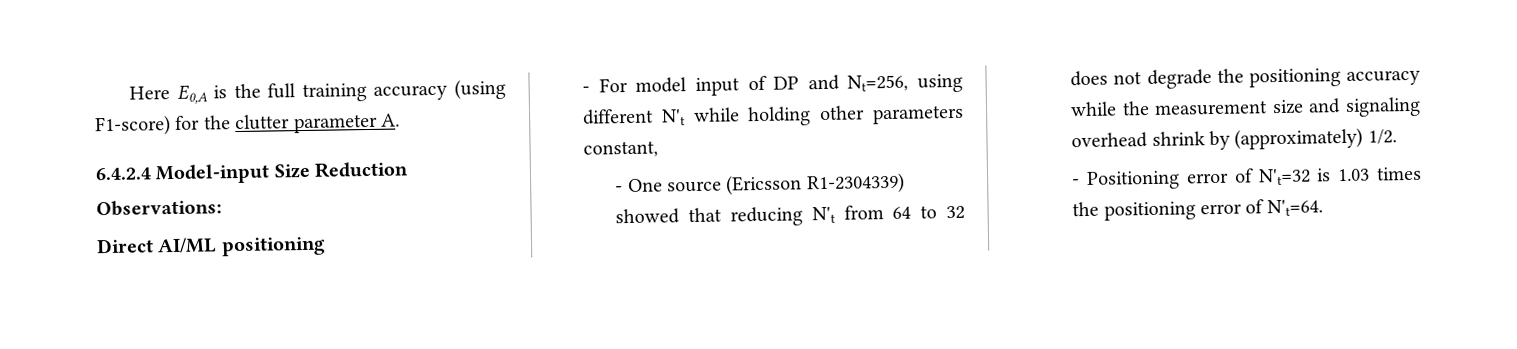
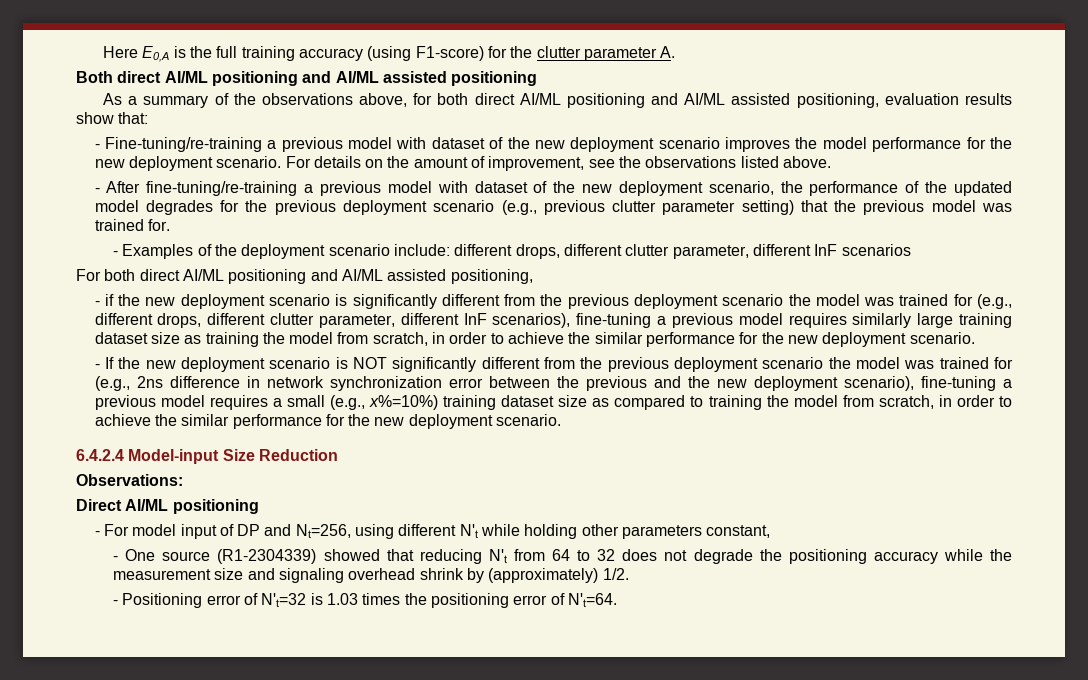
(400, 120) none -> [76,71,538,86] [103,93,1012,108] [76,112,149,124] [94,137,1013,152] [94,156,832,171] [94,181,1013,196] [94,200,1012,215] [94,219,170,231] [113,244,911,259] [76,269,533,284] [94,294,1012,309] [94,313,1012,328] [94,332,975,347] [94,357,1014,372] [94,376,1012,391] [94,395,1013,410] [94,414,562,429] // Both direct AI/ML positioning and AI/ML assisted positioning // As a summary of the observations above, for both direct AI/ML positioning and AI/ML assisted positioning, evaluation results show that: // - Fine-tuning/re-training a previous model with dataset of the new deployment scenario improves the model performance for the new deployment scenario. For details on the amount of improvement, see the observations listed above. // - After fine-tuning/re-training a previous model with dataset of the new deployment scenario, the performance of the updated model degrades for the previous deployment scenario (e.g., previous clutter parameter setting) that the previous model was trained for. // - Examples of the deployment scenario include: different drops, different clutter parameter, different InF scenarios // For both direct AI/ML positioning and AI/ML assisted positioning, // - if the new deployment scenario is significantly different from the previous deployment scenario the model was trained for (e.g., different drops, different clutter parameter, different InF scenarios), fine-tuning a previous model requires similarly large training dataset size as training the model from scratch, in order to achieve the similar performance for the new deployment scenario. // - If the new deployment scenario is NOT significantly different from the previous deployment scenario the model was trained for (e.g., 2ns difference in network synchronization error between the previous and the new deployment scenario), fine-tuning a previous model requires a small (e.g., x%=10%) training dataset size as compared to training the model from scratch, in order to achieve the similar performance for the new deployment scenario.
[726,172,905,196] (Ericsson R1-2304339) -> [217,549,317,564] (R1-2304339)

